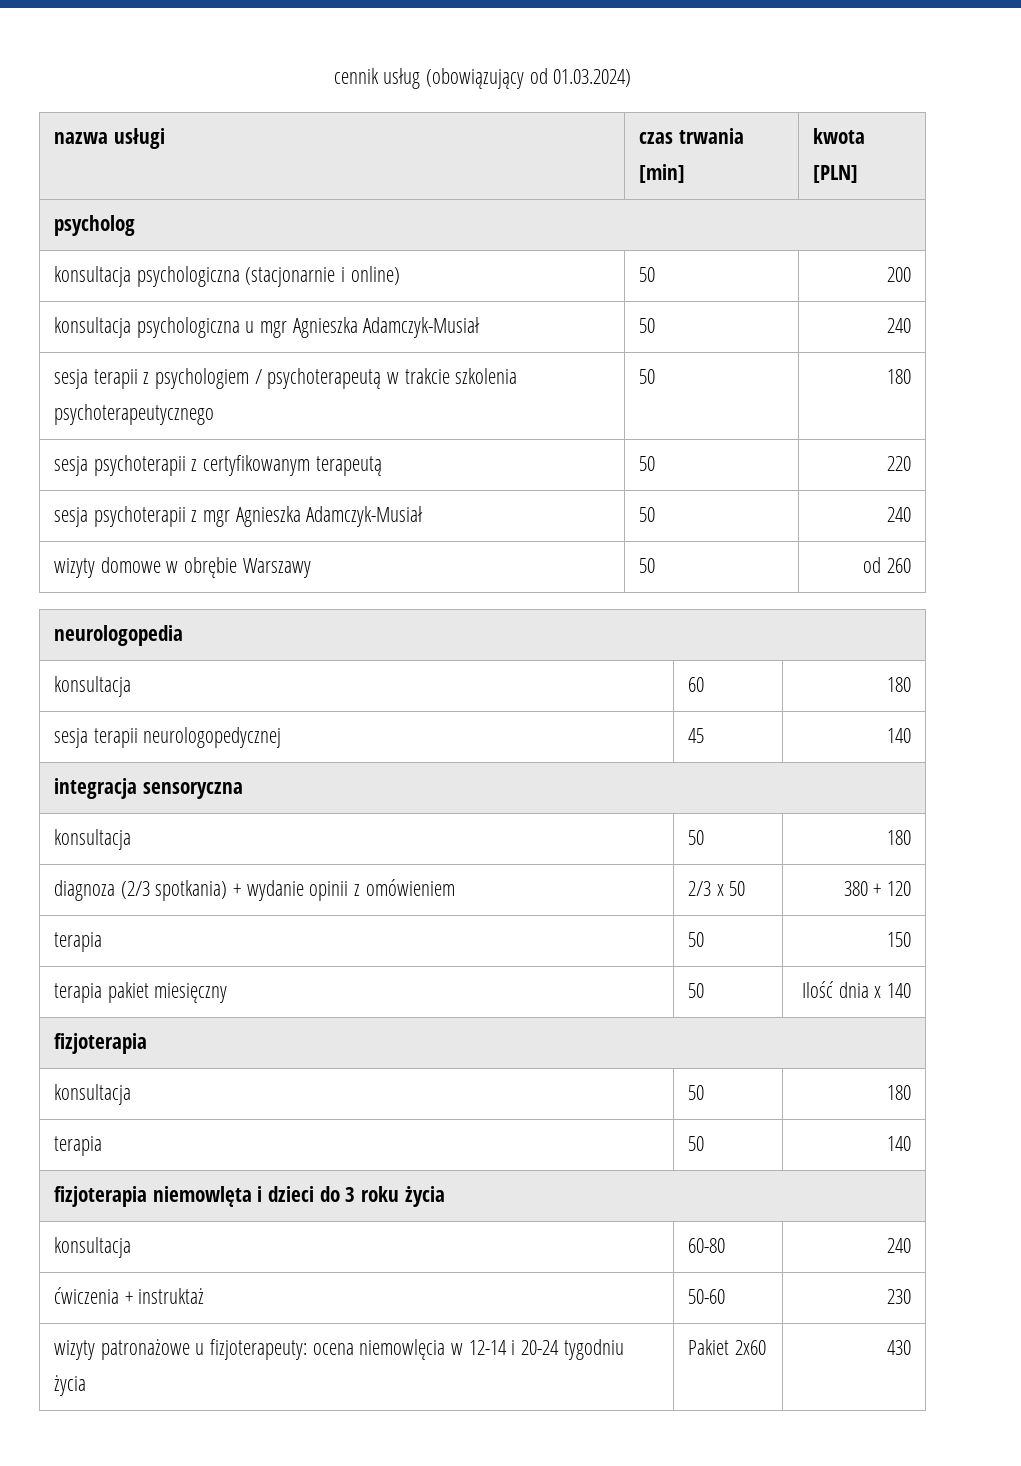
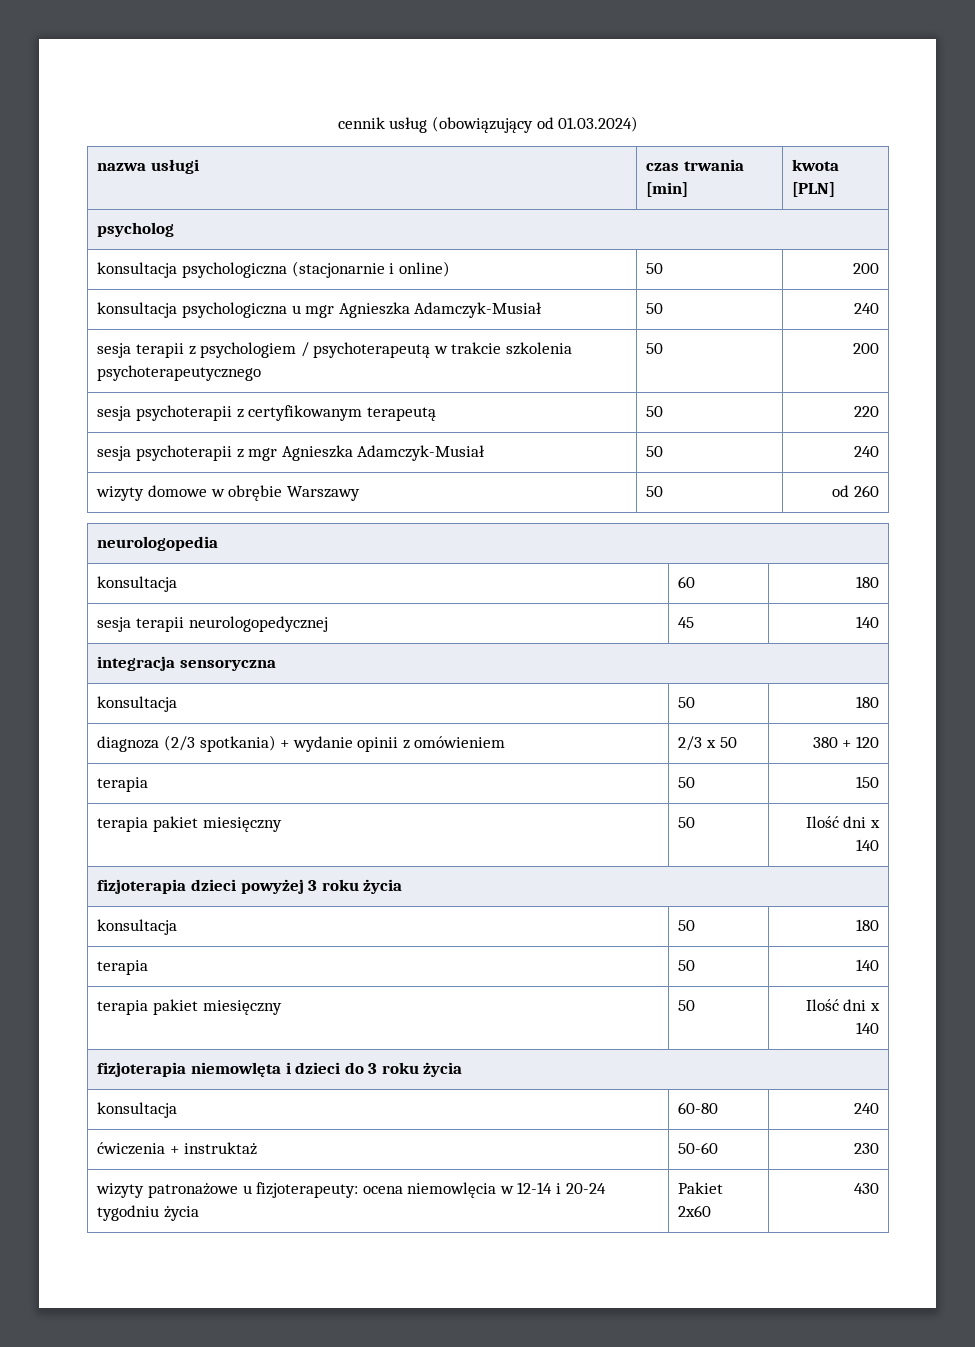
[886,369,911,384] 180 -> [852,343,879,354] 200
[838,982,911,998] [54,1033,148,1054] dnia x 140 // fizjoterapia -> [843,816,880,828] [855,839,879,851] [97,879,403,894] dni x 140 // fizjoterapia dzieci powyżej 3 roku życia
(911, 1143) none -> [97,999,282,1015] [678,1000,696,1011] [805,999,880,1011] [855,1022,879,1034] // terapia pakiet miesięczny | 50 | Ilość dni x 140

